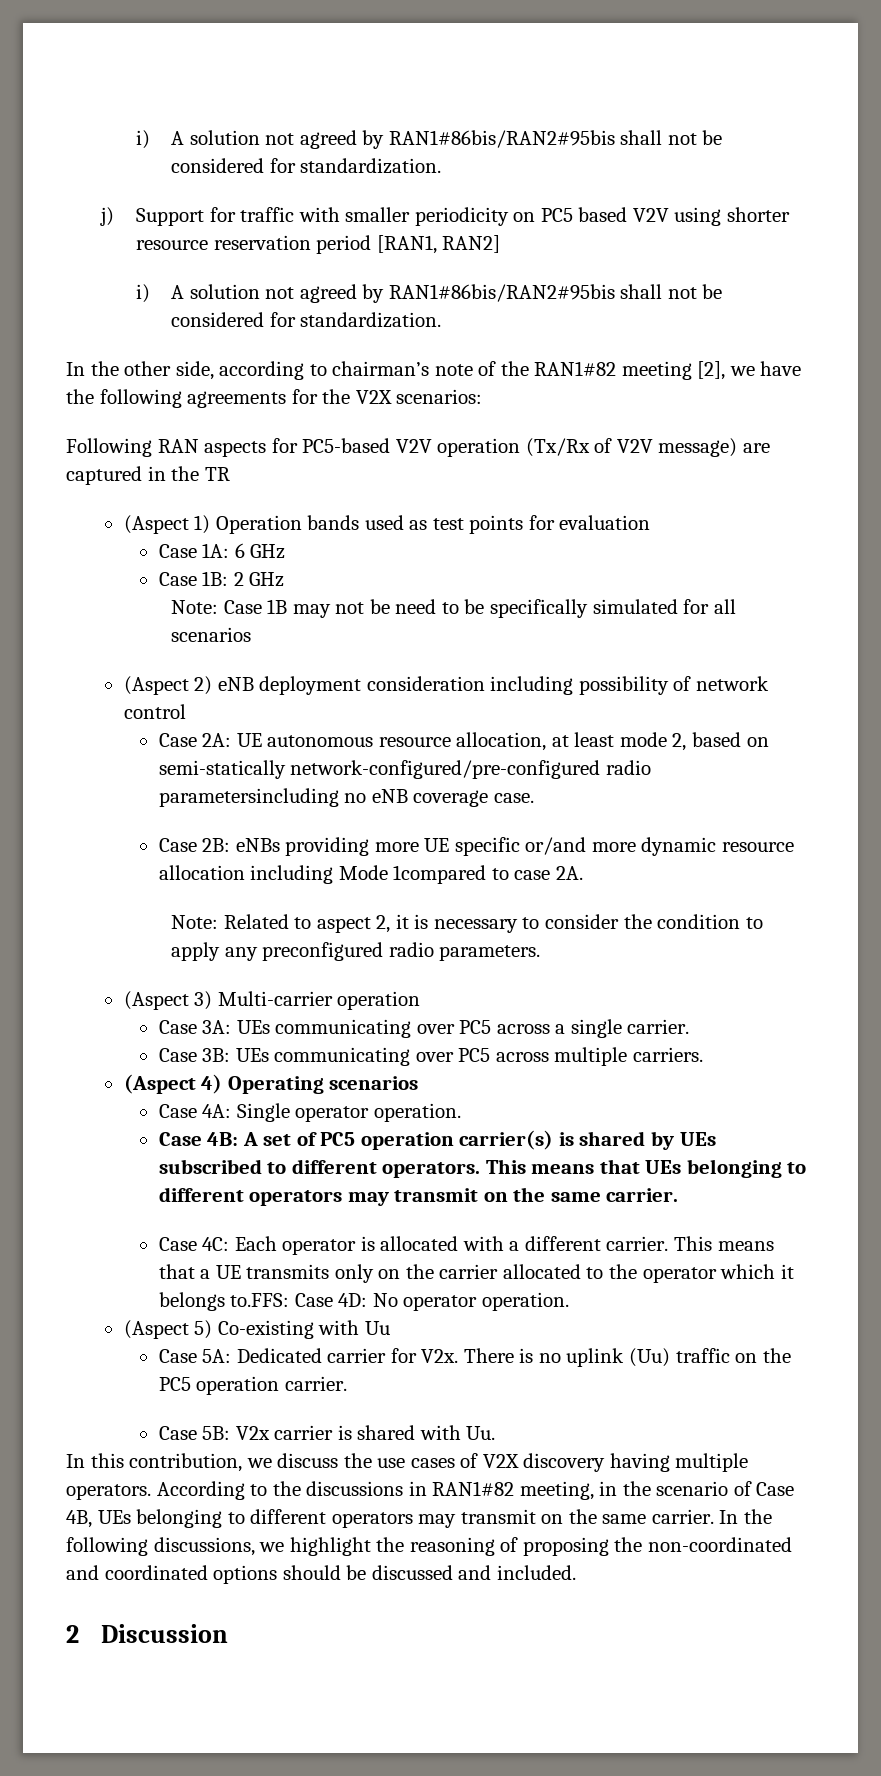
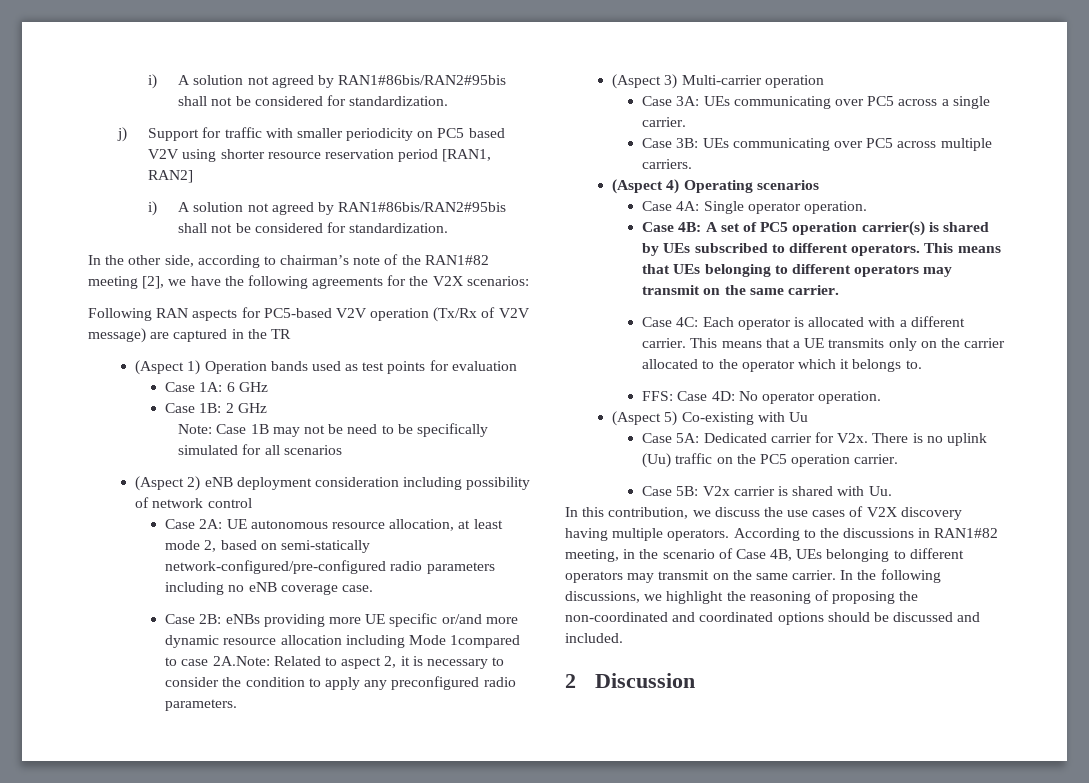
[158,788,339,807] parametersincluding -> [426,562,495,574] [165,582,225,595] parameters including
[555,866,583,880] [171,915,219,929] 2A. // Note: -> [212,656,270,666] 2A.Note:
[230,1293,290,1307] to.FFS: -> [905,360,922,369] [642,391,674,401] to. // FFS:

